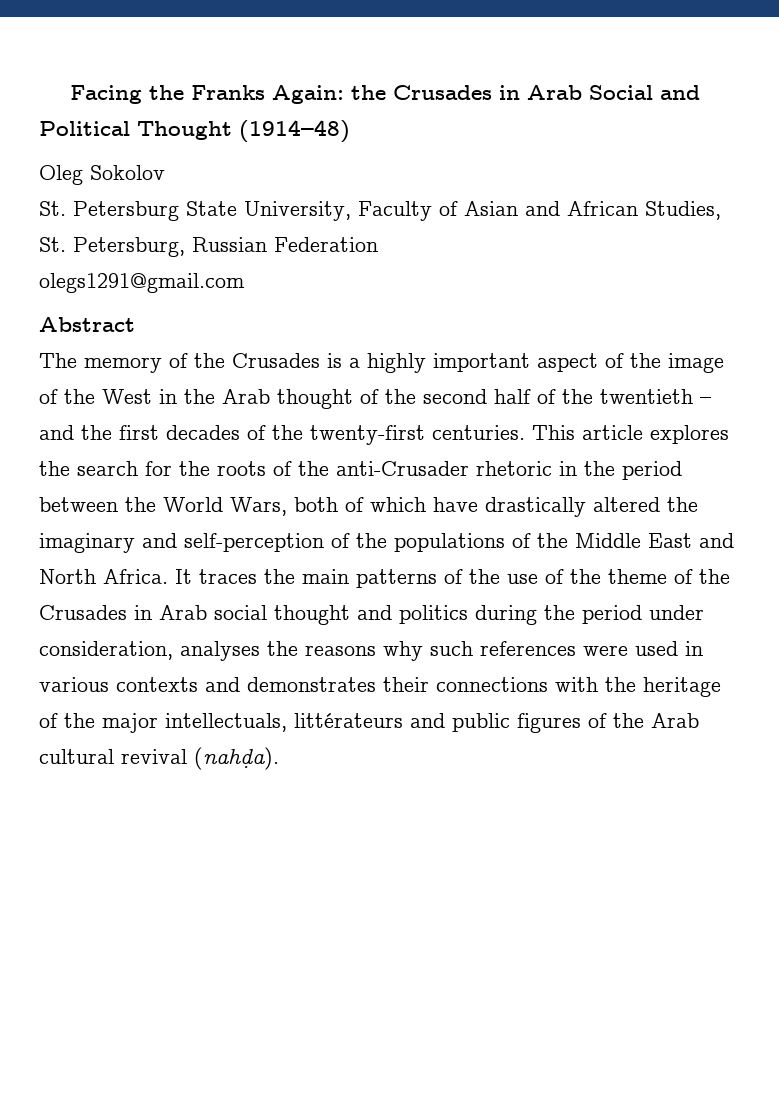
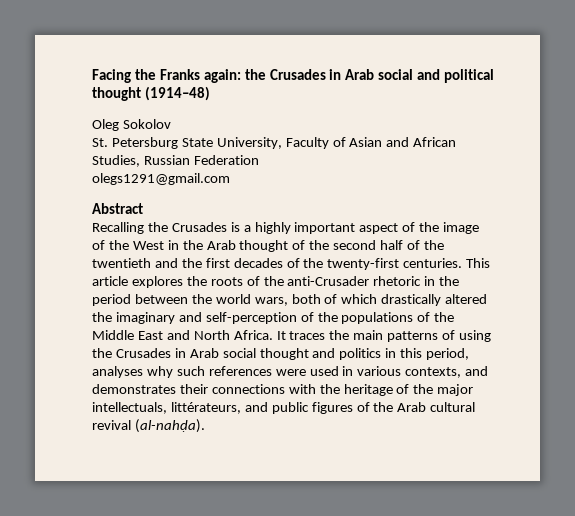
[272,85,701,104] [39,121,232,140] Again: the Crusades in Arab Social and Political Thought -> [203,69,495,83] [92,87,141,101] again: the Crusades in Arab social and political thought
[39,237,185,257] St. Petersburg, -> (140, 161) none
[39,353,188,373] The memory of -> [92,222,144,234] Recalling
[700,397,711,404] – -> (151, 263) none
[77,461,210,476] search for the -> (207, 281) none
[163,497,287,516] World Wars, -> [215,294,288,306] world wars,
[433,497,478,512] have -> (378, 299) none
[469,569,693,584] the use of the theme of -> [459,330,492,342] using
[475,605,704,625] [39,641,376,661] during the period under consideration, analyses the reasons -> [385,348,470,360] [92,366,143,378] in this period, analyses
[116,677,198,692] contexts -> [405,367,462,378] contexts,
[294,713,403,728] littérateurs -> [170,402,241,414] littérateurs,
[194,747,279,770] (nahḍa). -> [134,419,205,433] (al-nahḍa).

